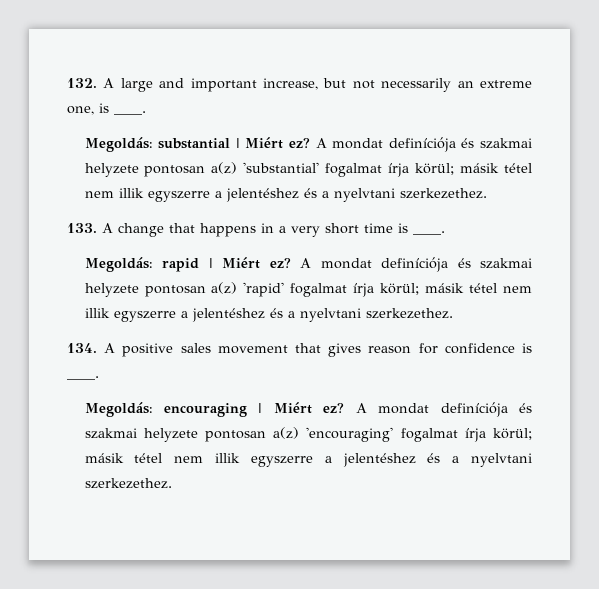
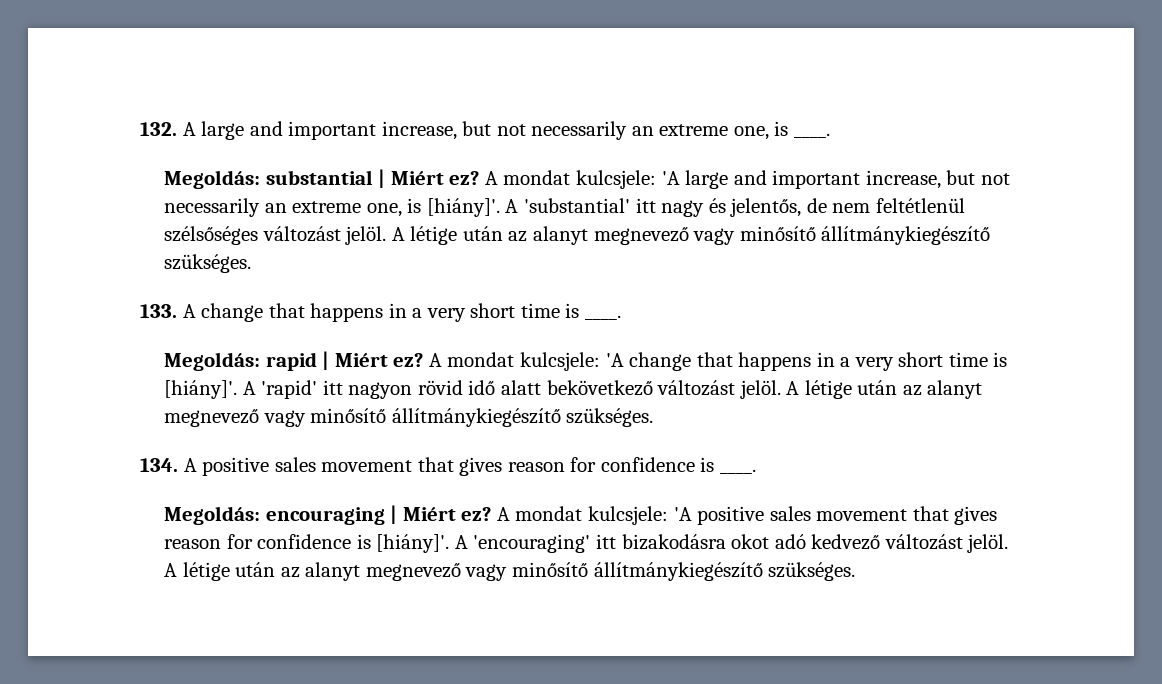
[388,137,533,152] [84,162,532,177] [84,188,487,202] definíciója és szakmai helyzete pontosan a(z) 'substantial' fogalmat írja körül; másik tétel nem illik egyszerre a jelentéshez és a nyelvtani szerkezethez. -> [575,170,1010,189] [164,198,965,217] [164,226,991,245] [164,254,252,273] kulcsjele: 'A large and important increase, but not necessarily an extreme one, is [hiány]'. A 'substantial' itt nagy és jelentős, de nem feltétlenül szélsőséges változást jelöl. A létige után az alanyt megnevező vagy minősítő állítmánykiegészítő szükséges.
[381,257,532,272] [84,282,532,297] [84,308,453,322] definíciója és szakmai helyzete pontosan a(z) 'rapid' fogalmat írja körül; másik tétel nem illik egyszerre a jelentéshez és a nyelvtani szerkezethez. -> [519,352,1008,371] [164,380,983,399] [164,408,654,427] kulcsjele: 'A change that happens in a very short time is [hiány]'. A 'rapid' itt nagyon rövid idő alatt bekövetkező változást jelöl. A létige után az alanyt megnevező vagy minősítő állítmánykiegészítő szükséges.
[440,402,532,417] [84,427,532,442] [84,453,532,467] [84,478,172,489] definíciója és szakmai helyzete pontosan a(z) 'encouraging' fogalmat írja körül; másik tétel nem illik egyszerre a jelentéshez és a nyelvtani szerkezethez. -> [587,506,998,525] [164,534,1009,553] [164,562,856,581] kulcsjele: 'A positive sales movement that gives reason for confidence is [hiány]'. A 'encouraging' itt bizakodásra okot adó kedvező változást jelöl. A létige után az alanyt megnevező vagy minősítő állítmánykiegészítő szükséges.

